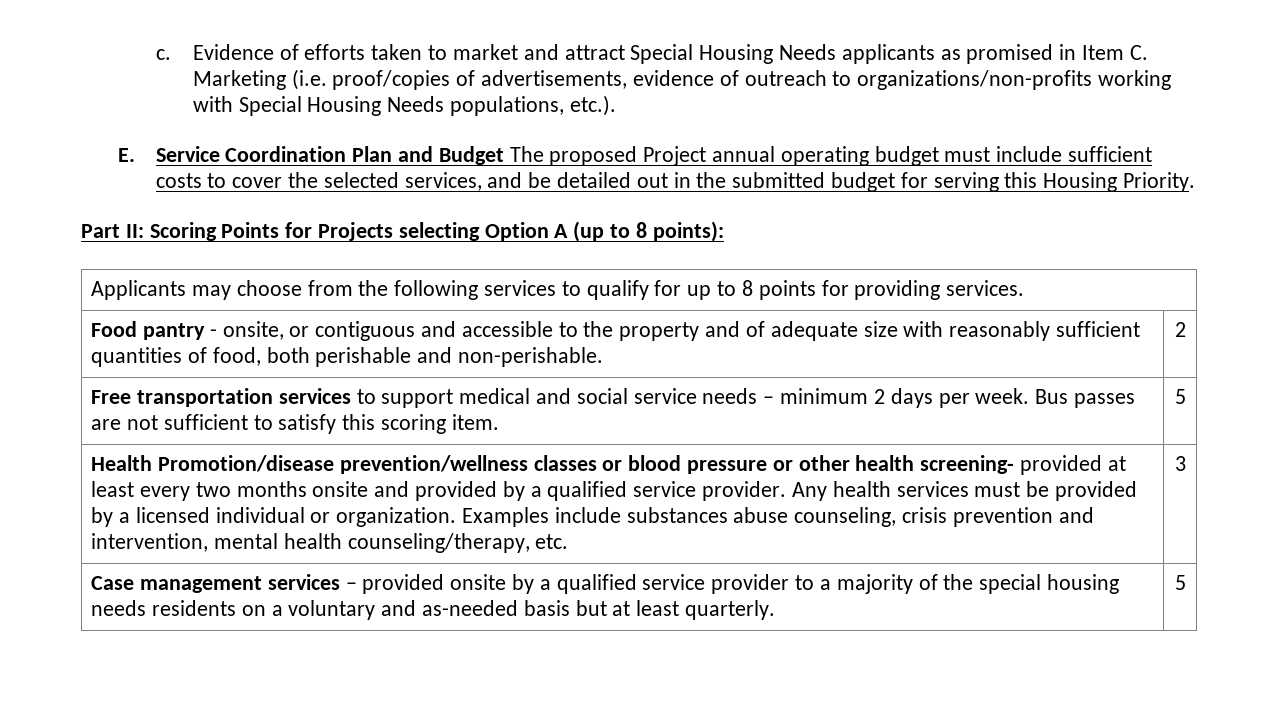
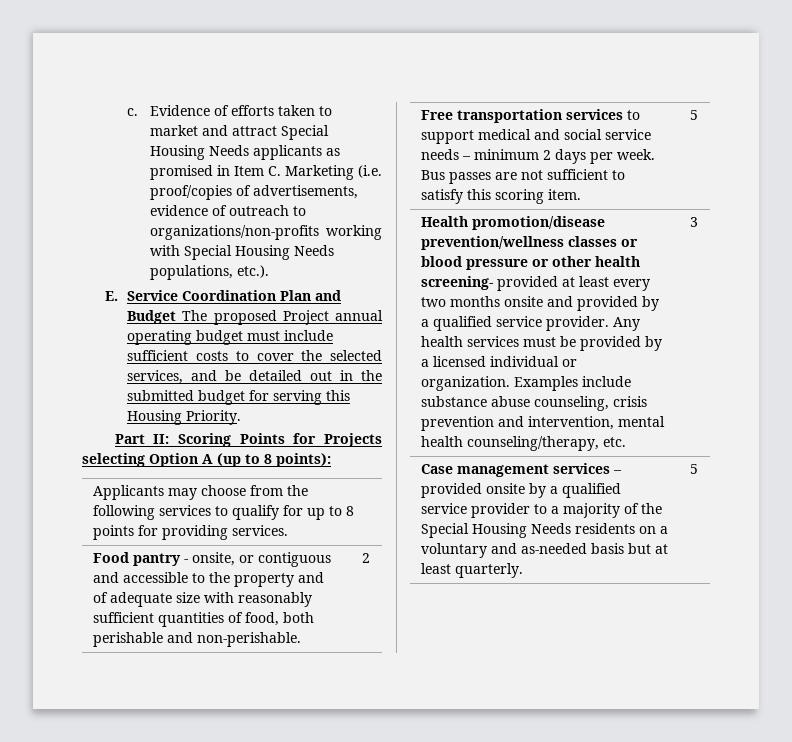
[158,455,335,472] Promotion/disease -> [471,216,605,230] promotion/disease
[626,507,728,523] substances -> [420,396,487,407] substance
[979,574,1119,594] [91,600,147,616] special housing needs -> [420,523,571,538] Special Housing Needs

